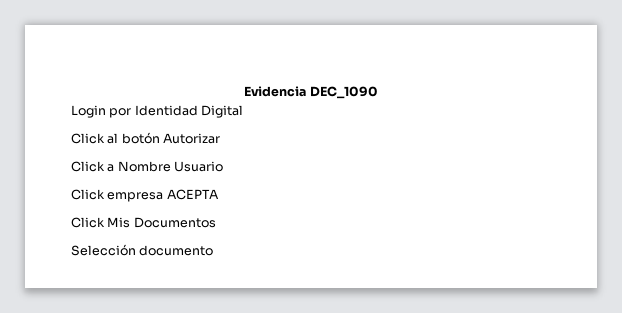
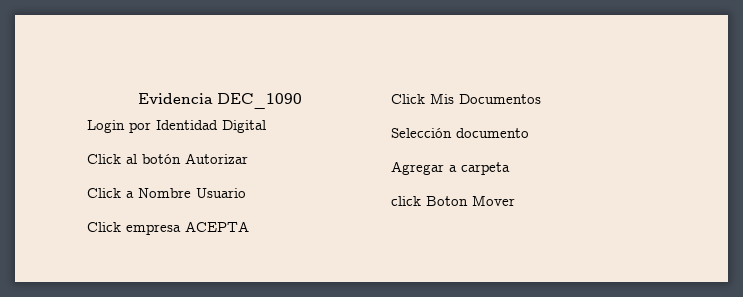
(214, 250) none -> [391,161,510,175] [391,195,515,206] // Agregar a carpeta // click Boton Mover

